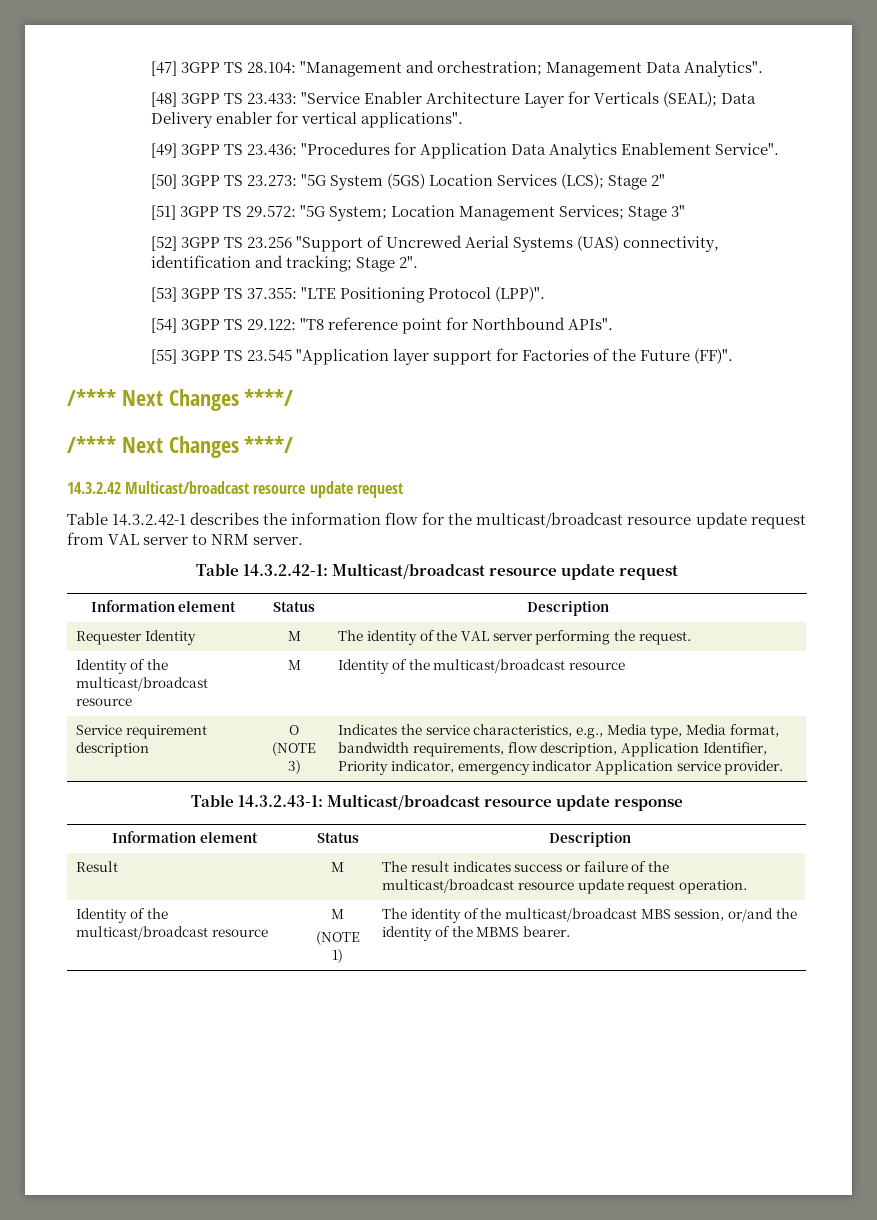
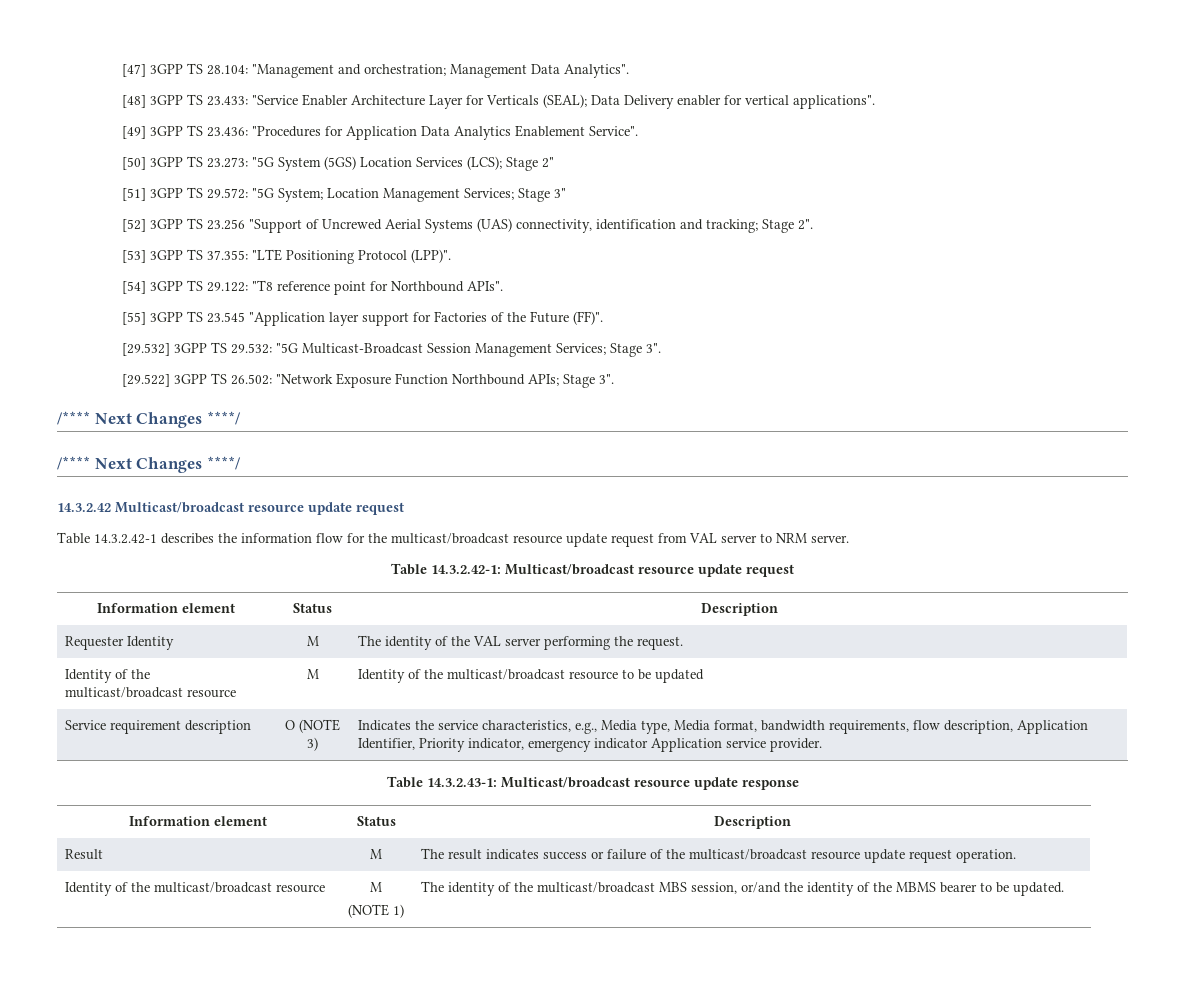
(734, 356) none -> [121,342,661,357] [121,373,614,388] // [29.532] 3GPP TS 29.532: "5G Multicast-Broadcast Session Management Services; Stage 3". // [29.522] 3GPP TS 26.502: "Network Exposure Function Northbound APIs; Stage 3".
(625, 666) none -> [622,669,705,683] to be updated
[522,926,570,937] bearer. -> [940,882,1065,896] bearer to be updated.

